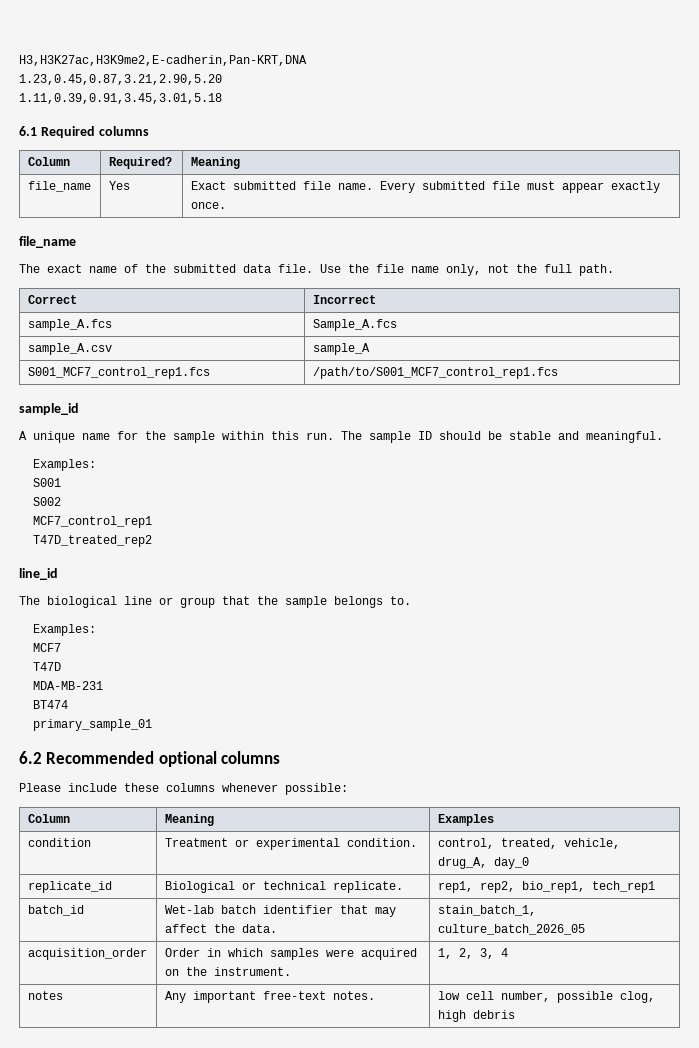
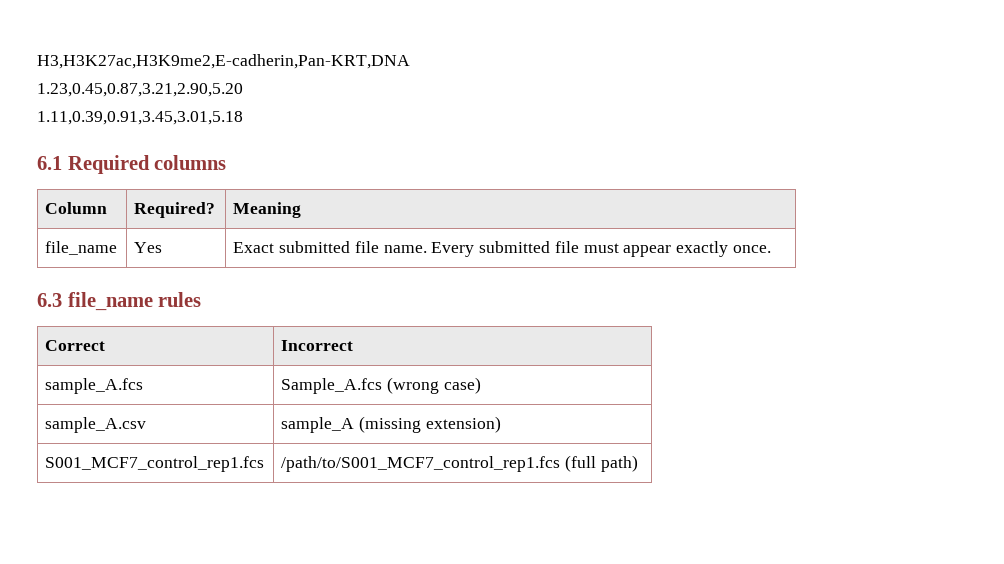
[19,236,76,248] [19,264,614,276] file_name // The exact name of the submitted data file. Use the file name only, not the full path. -> [37,292,202,311] 6.3 file_name rules
(397, 325) none -> [387,377,481,394] (wrong case)
(370, 349) none -> [359,416,501,433] (missing extension)
[19,403,79,415] [19,431,663,443] [32,459,96,471] [32,478,61,487] [32,497,61,506] [32,516,152,528] [32,535,152,547] [19,568,58,580] [19,596,411,608] [32,624,96,636] [32,643,61,652] [32,662,61,671] [32,681,103,690] [32,700,68,709] [32,719,152,731] [19,751,281,767] [19,783,348,795] [27,814,70,823] [164,814,214,826] [437,814,494,826] [27,838,91,847] [164,838,417,850] [437,838,620,849] [437,857,529,869] [27,881,112,893] [164,881,403,893] [437,881,655,893] [27,905,84,916] [164,905,396,917] [164,924,277,933] [437,905,536,916] [437,924,585,935] [27,948,147,960] [164,948,417,960] [164,967,291,976] [437,948,508,959] [27,991,63,1000] [164,991,375,1003] [437,991,655,1003] [437,1010,515,1022] // sample_id // A unique name for the sample within this run. The sample ID should be stable and meaningful. // Examples: // S001 // S002 // MCF7_control_rep1 // T47D_treated_rep2 // line_id // The biological line or group that the sample belongs to. // Examples: // MCF7 // T47D // MDA-MB-231 // BT474 // primary_sample_01 // 6.2 Recommended optional columns // Please include these columns whenever possible: // Column | Meaning | Examples // condition | Treatment or experimental condition. | control, treated, vehicle, drug_A, day_0 // replicate_id | Biological or technical replicate. | rep1, rep2, bio_rep1, tech_rep1 // batch_id | Wet-lab batch identifier that may affect the data. | stain_batch_1, culture_batch_2026_05 // acquisition_order | Order in which samples were acquired on the instrument. | 1, 2, 3, 4 // notes | Any important free-text notes. | low cell number, possible clog, high debris -> [565,455,638,472] (full path)

